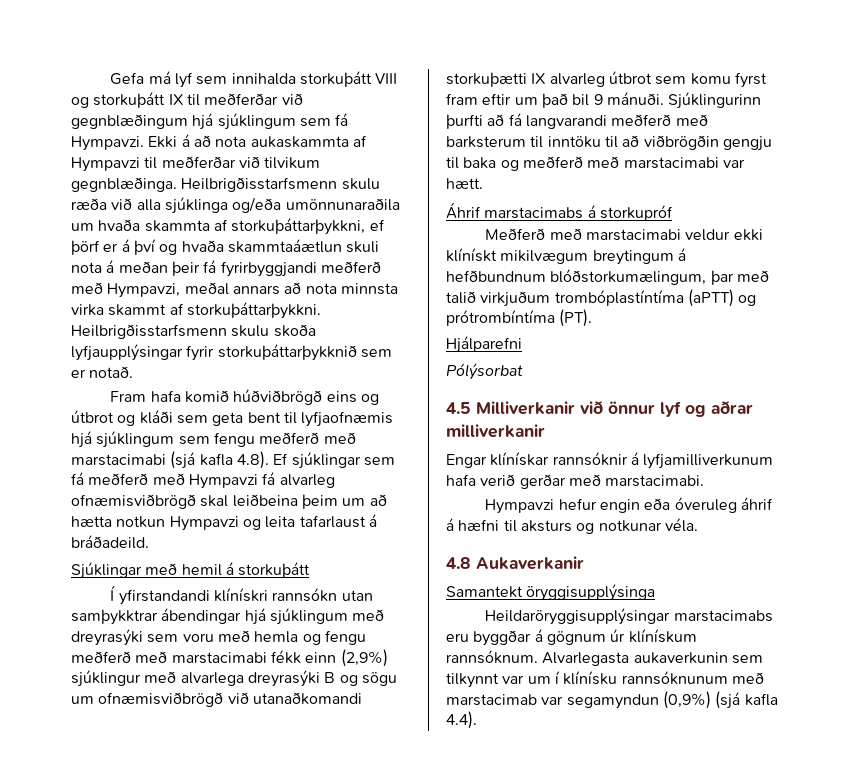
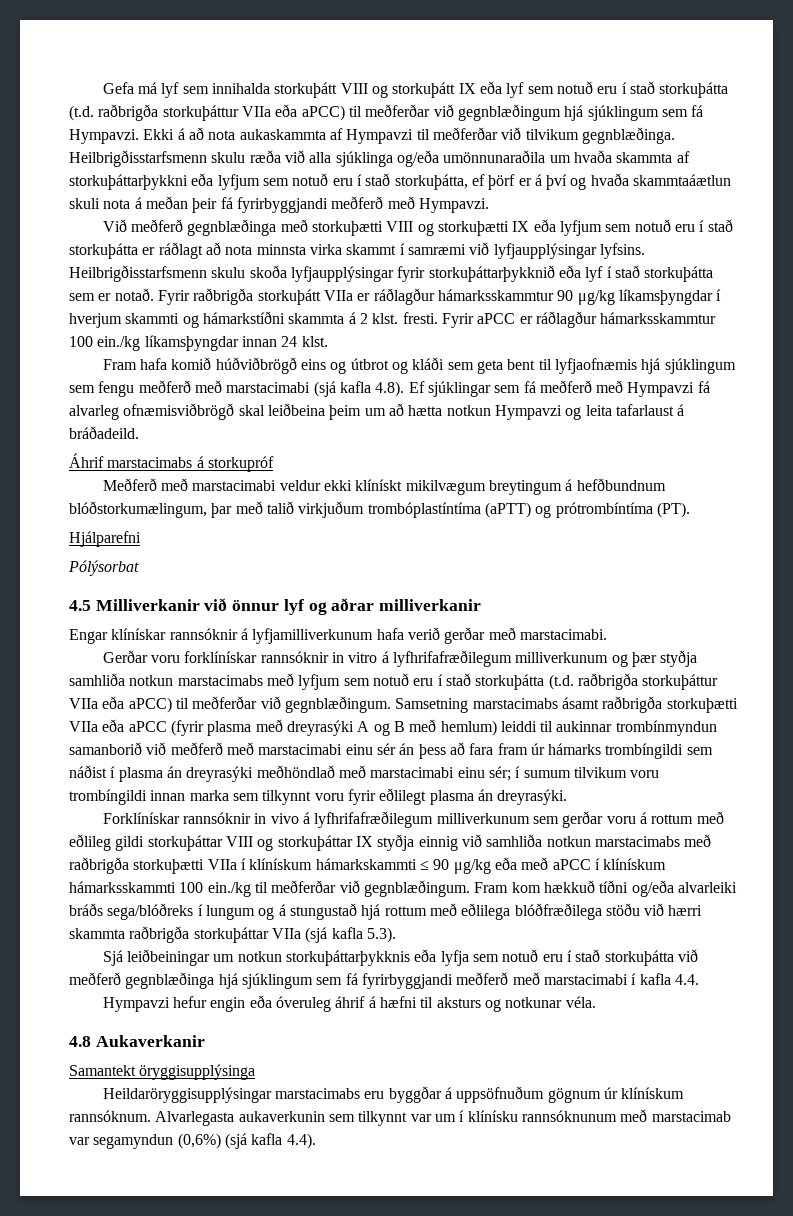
(184, 99) none -> [479,81,729,98] [69,104,345,121] eða lyf sem notuð eru í stað storkuþátta (t.d. raðbrigða storkuþáttur VIIa eða aPCC)
[231,218,366,235] storkuþáttarþykkni, -> [69,173,468,190] storkuþáttarþykkni eða lyfjum sem notuð eru í stað storkuþátta,
[107,282,280,298] Hympavzi, meðal annars -> [418,198,489,213] [102,219,733,236] [69,242,203,259] Hympavzi. // Við meðferð gegnblæðinga með storkuþætti VIII og storkuþætti IX eða lyfjum sem notuð eru í stað storkuþátta er ráðlagt
[169,302,321,319] af storkuþáttarþykkni. -> [399,242,645,259] í samræmi við lyfjaupplýsingar lyfsins.
[360,349,392,358] [71,366,134,378] sem er notað. -> [558,265,714,282] [69,288,722,305] [69,311,717,328] [69,335,328,351] eða lyf í stað storkuþátta sem er notað. Fyrir raðbrigða storkuþátt VIIa er ráðlagður hámarksskammtur 90 μg/kg líkamsþyngdar í hverjum skammti og hámarkstíðni skammta á 2 klst. fresti. Fyrir aPCC er ráðlagður hámarksskammtur 100 ein./kg líkamsþyngdar innan 24 klst.
[71,562,311,579] [110,585,373,605] [71,608,385,625] [71,629,366,646] [71,649,388,667] [71,670,397,687] [71,692,362,707] [446,71,767,88] [446,92,762,109] [446,113,708,129] [446,135,772,151] [446,156,745,171] [446,178,483,189] // Sjúklingar með hemil á storkuþátt // Í yfirstandandi klínískri rannsókn utan samþykktrar ábendingar hjá sjúklingum með dreyrasýki sem voru með hemla og fengu meðferð með marstacimabi fékk einn (2,9%) sjúklingur með alvarlega dreyrasýki B og sögu um ofnæmisviðbrögð við utanaðkomandi storkuþætti IX alvarleg útbrot sem komu fyrst fram eftir um það bil 9 mánuði. Sjúklingurinn þurfti að fá langvarandi meðferð með barksterum til inntöku til að viðbrögðin gengju til baka og meðferð með marstacimabi var hætt. -> (139, 432) none
(705, 481) none -> [102,650,698,667] [69,673,719,690] [69,696,738,713] [69,719,717,736] [69,742,713,759] [69,765,660,782] [69,788,568,805] [102,811,724,828] [69,834,712,851] [69,857,667,874] [69,880,737,897] [69,903,703,920] [69,926,396,943] [102,949,698,966] [69,972,699,989] // Gerðar voru forklínískar rannsóknir in vitro á lyfhrifafræðilegum milliverkunum og þær styðja samhliða notkun marstacimabs með lyfjum sem notuð eru í stað storkuþátta (t.d. raðbrigða storkuþáttur VIIa eða aPCC) til meðferðar við gegnblæðingum. Samsetning marstacimabs ásamt raðbrigða storkuþætti VIIa eða aPCC (fyrir plasma með dreyrasýki A og B með hemlum) leiddi til aukinnar trombínmyndun samanborið við meðferð með marstacimabi einu sér án þess að fara fram úr hámarks trombíngildi sem náðist í plasma án dreyrasýki meðhöndlað með marstacimabi einu sér; í sumum tilvikum voru trombíngildi innan marka sem tilkynnt voru fyrir eðlilegt plasma án dreyrasýki. // Forklínískar rannsóknir in vivo á lyfhrifafræðilegum milliverkunum sem gerðar voru á rottum með eðlileg gildi storkuþáttar VIII og storkuþáttar IX styðja einnig við samhliða notkun marstacimabs með raðbrigða storkuþætti VIIa í klínískum hámarkskammti ≤ 90 μg/kg eða með aPCC í klínískum hámarksskammti 100 ein./kg til meðferðar við gegnblæðingum. Fram kom hækkuð tíðni og/eða alvarleiki bráðs sega/blóðreks í lungum og á stungustað hjá rottum með eðlilega blóðfræðilega stöðu við hærri skammta raðbrigða storkuþáttar VIIa (sjá kafla 5.3). // Sjá leiðbeiningar um notkun storkuþáttarþykknis eða lyfja sem notuð eru í stað storkuþátta við meðferð gegnblæðinga hjá sjúklingum sem fá fyrirbyggjandi meðferð með marstacimabi í kafla 4.4.
(543, 635) none -> [456,1086,545,1103] uppsöfnuðum
[662,691,711,709] (0,9%) -> [177,1133,221,1149] (0,6%)

